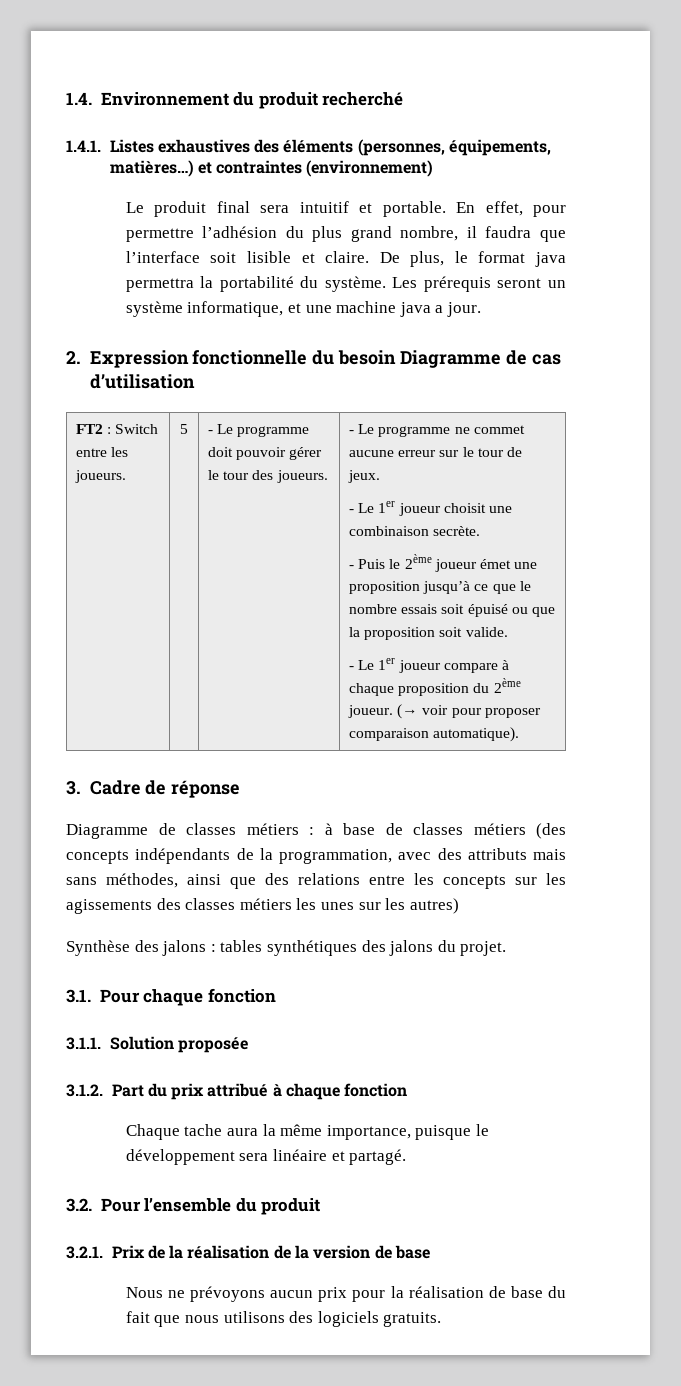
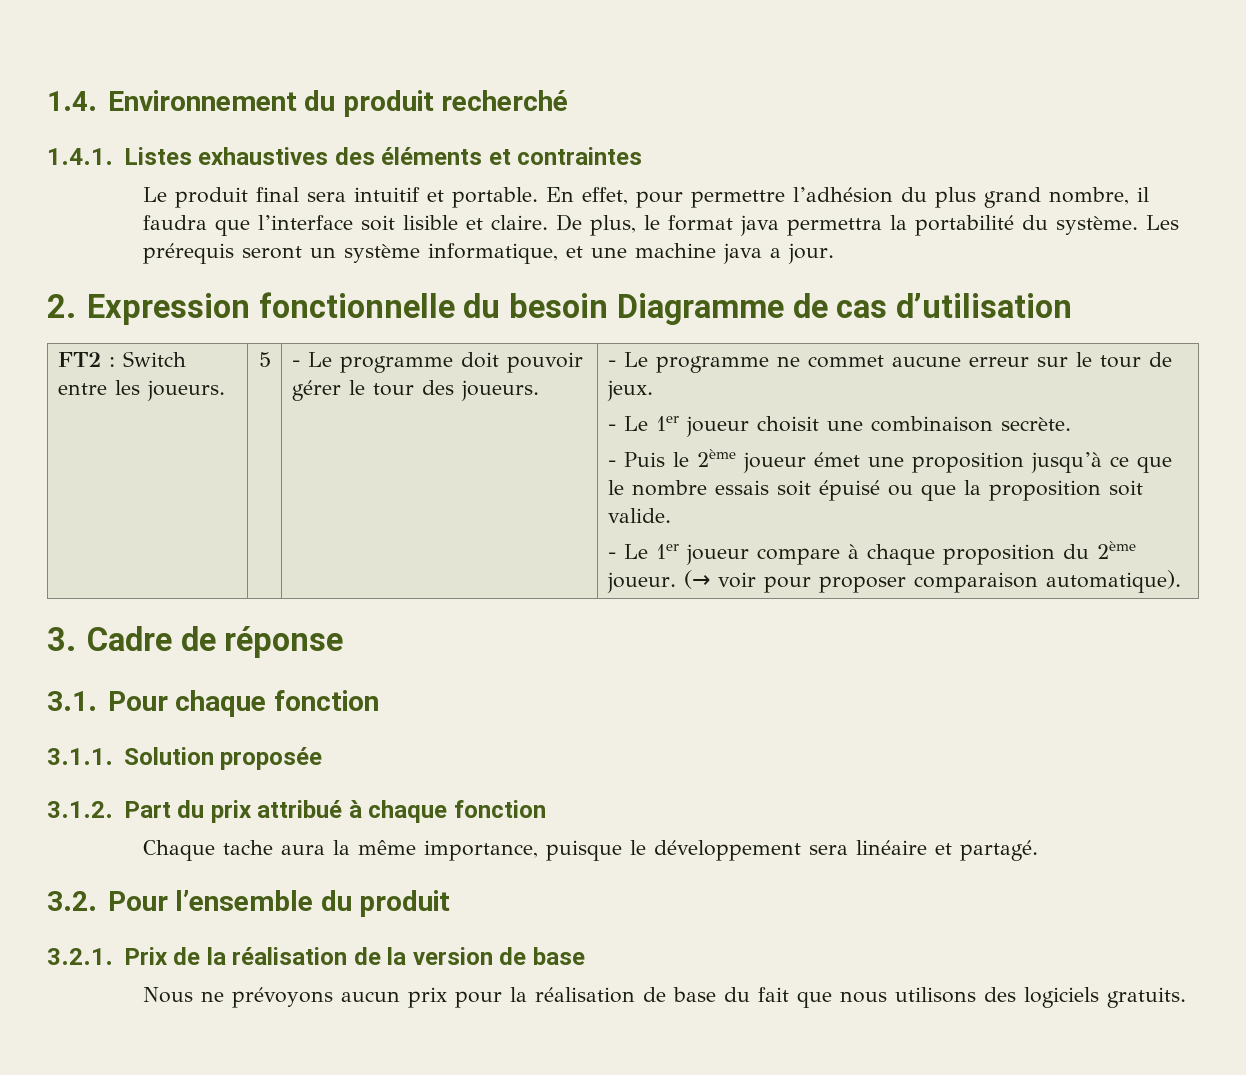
[357,139,552,156] [109,160,194,177] (personnes, équipements, matières…) -> (483, 156) none
[306,160,434,177] (environnement) -> (643, 156) none
[66,823,566,839] [66,848,566,864] [66,873,566,889] [66,898,459,914] [66,940,507,956] // Diagramme de classes métiers : à base de classes métiers (des concepts indépendants de la programmation, avec des attributs mais sans méthodes, ainsi que des relations entre les concepts sur les agissements des classes métiers les unes sur les autres) // Synthèse des jalons : tables synthétiques des jalons du projet. -> (344, 642) none

